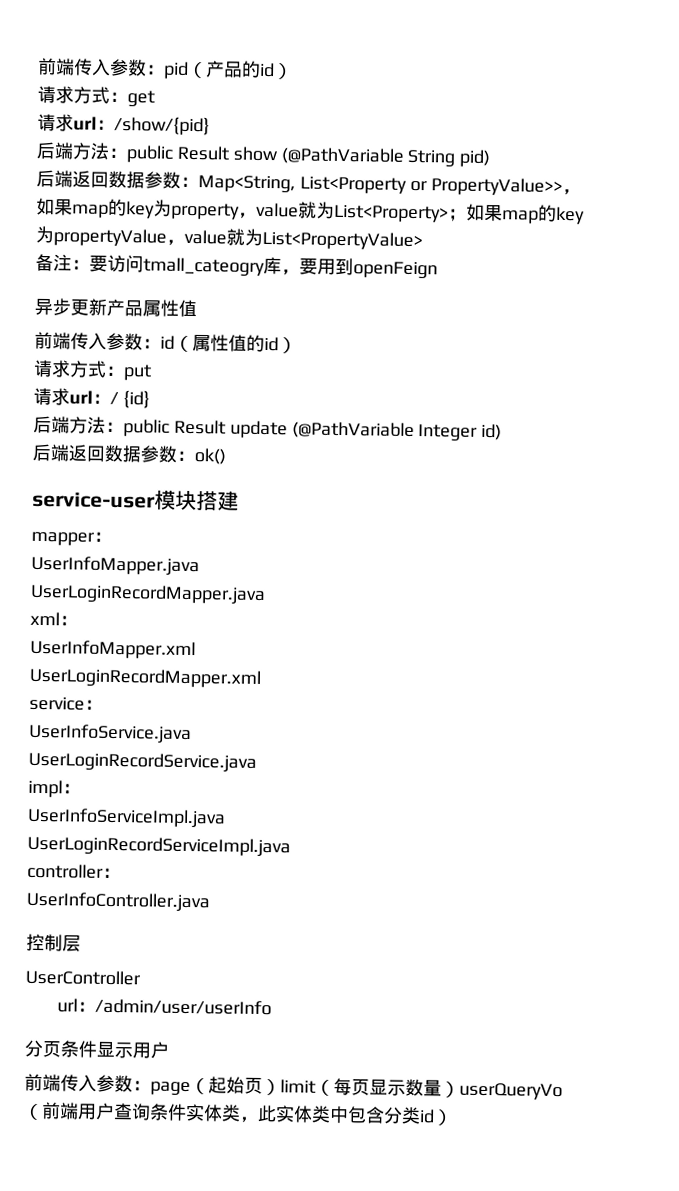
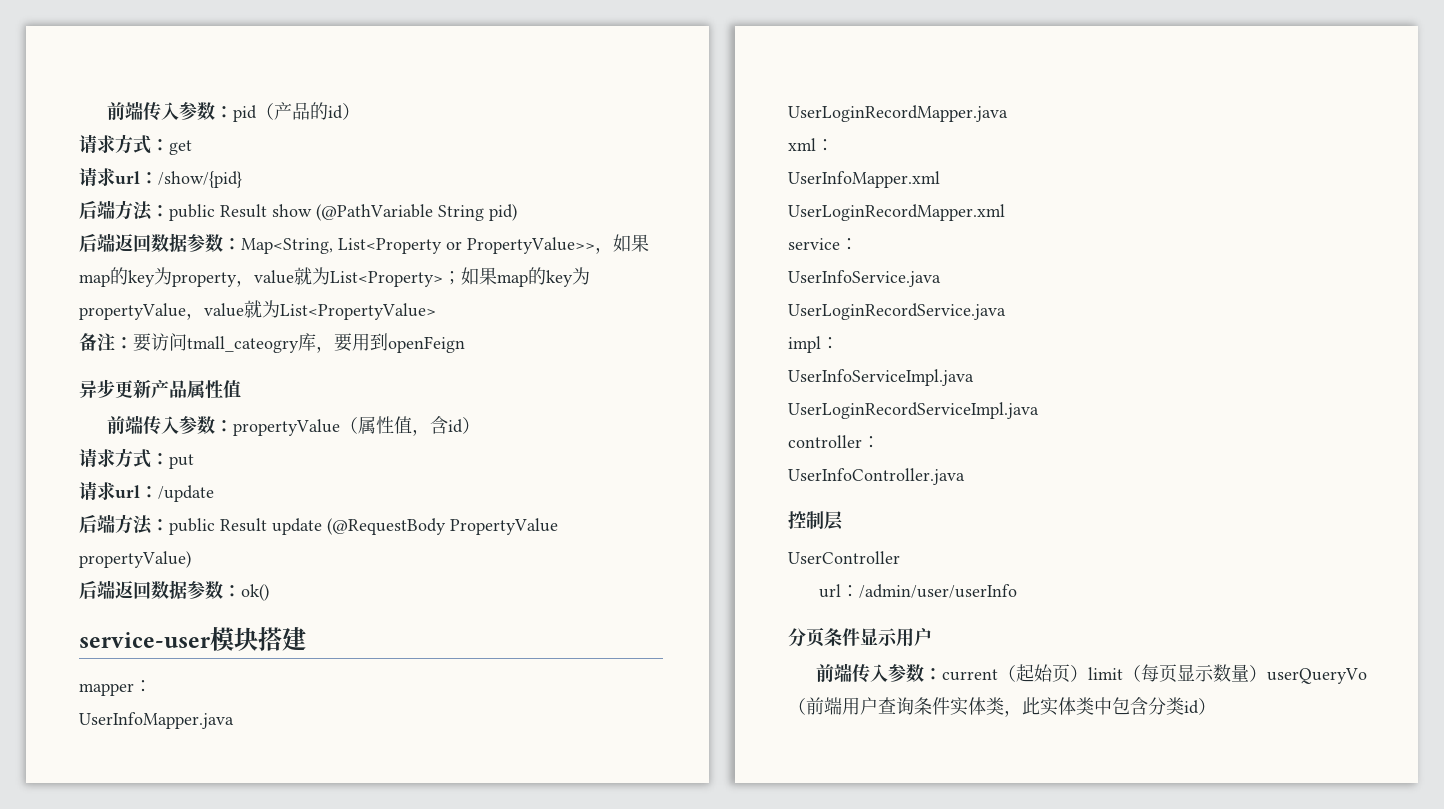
[160,335,175,350] id -> [232,419,340,436] propertyValue
[246,334,265,352] 的 -> [411,416,448,436] ，含
[110,390,150,409] / {id} -> [158,485,214,502] /update
[291,421,503,441] (@PathVariable Integer id) -> [327,518,558,535] [79,551,191,568] (@RequestBody PropertyValue propertyValue)
[150,1081,191,1096] page -> [941,669,998,681] current

